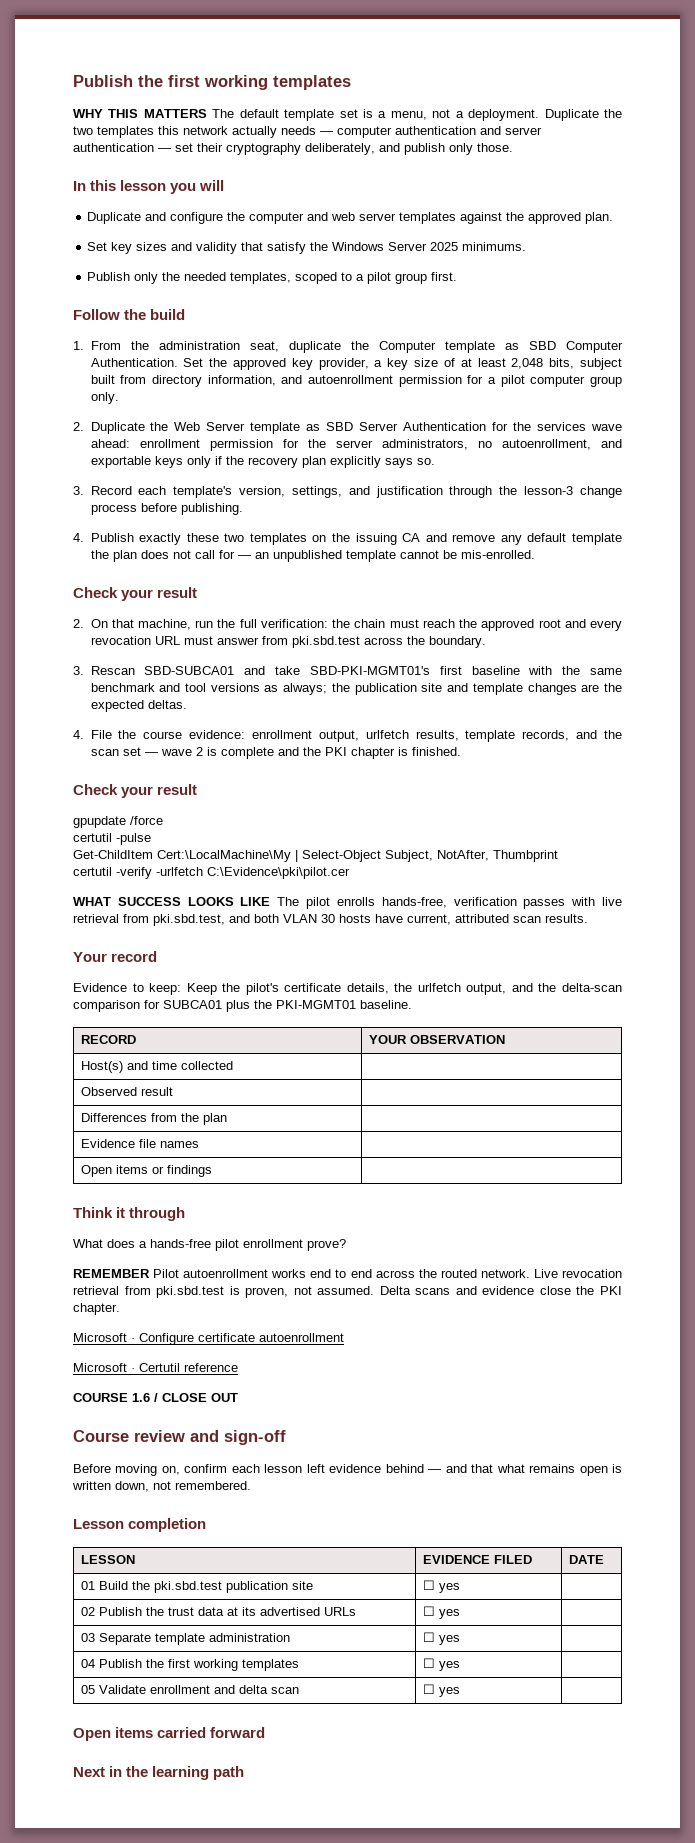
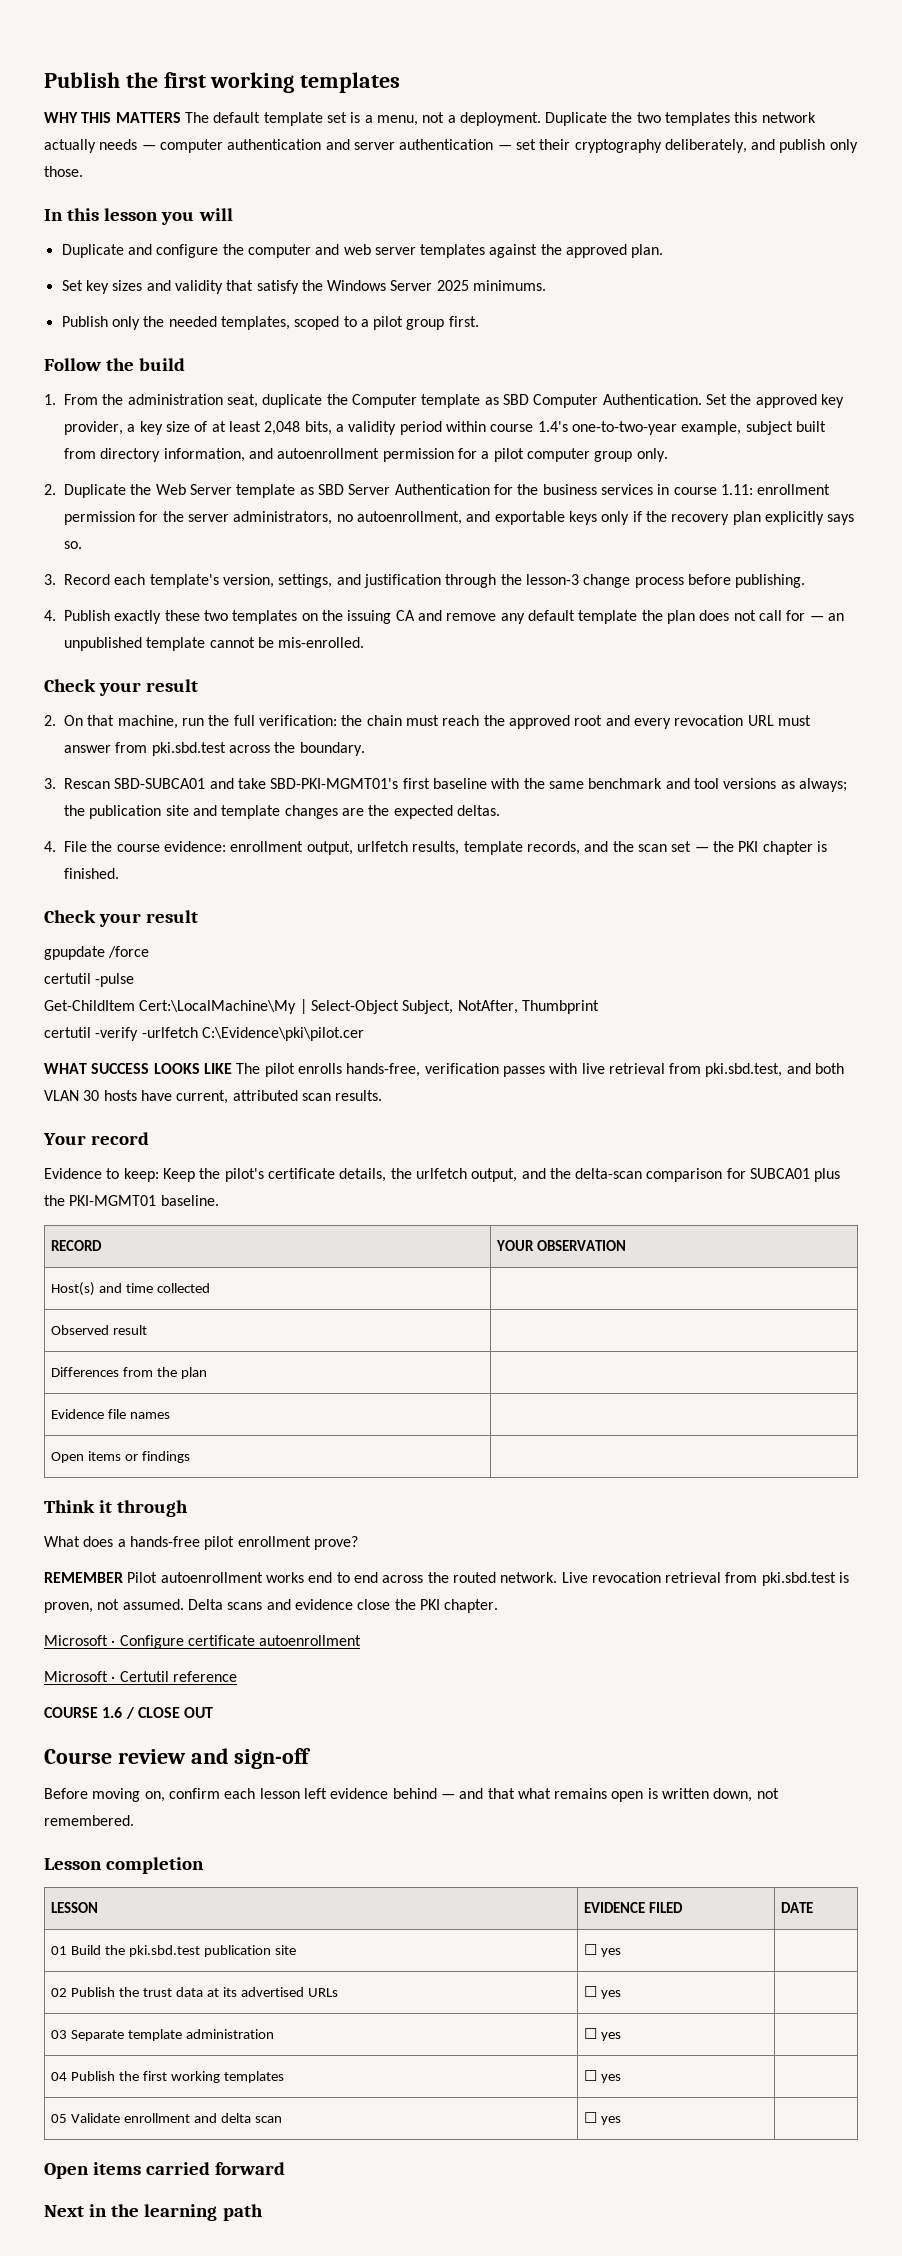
(575, 363) none -> [336,421,742,435] a validity period within course 1.4's one-to-two-year example,
[537,422,622,431] [90,439,130,448] services wave ahead: -> [542,484,753,495] business services in course 1.11:
[160,747,299,759] wave 2 is complete and -> (709, 849) none

